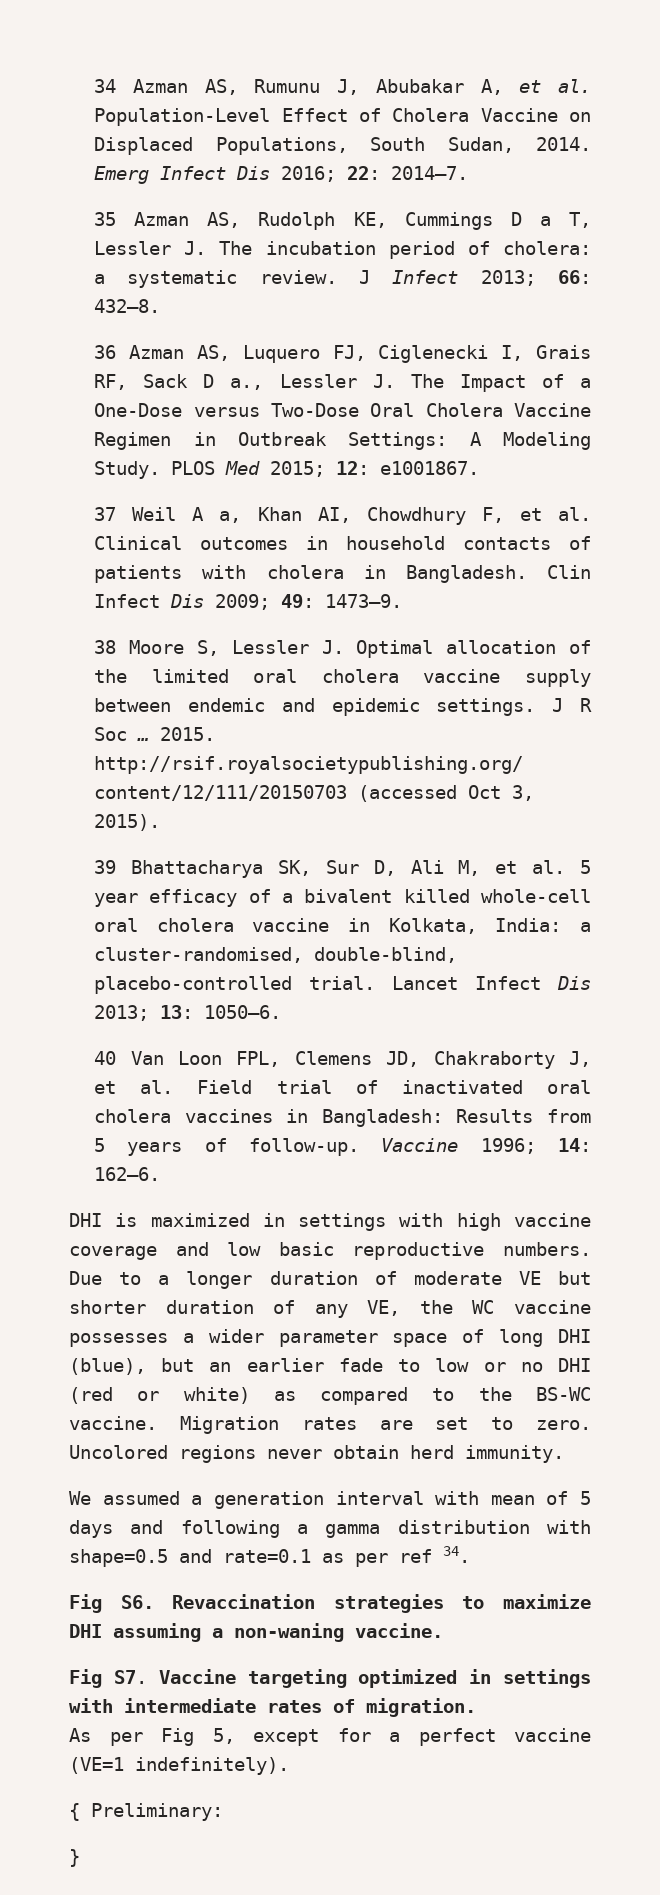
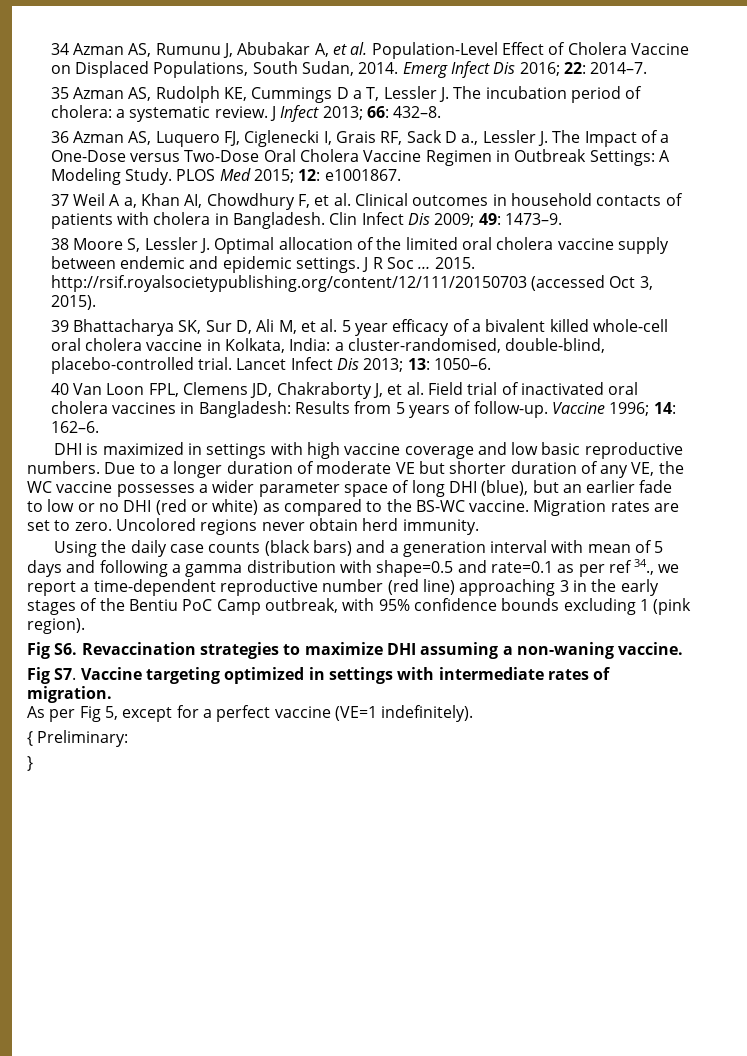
[69,1491,180,1505] We assumed -> [53,540,386,557] Using the daily case counts (black bars) and
[443,1546,470,1563] 34. -> [634,559,680,575] [27,579,659,596] [27,598,692,615] [27,618,85,634] 34., we report a time-dependent reproductive number (red line) approaching 3 in the early stages of the Bentiu PoC Camp outbreak, with 95% confidence bounds excluding 1 (pink region).

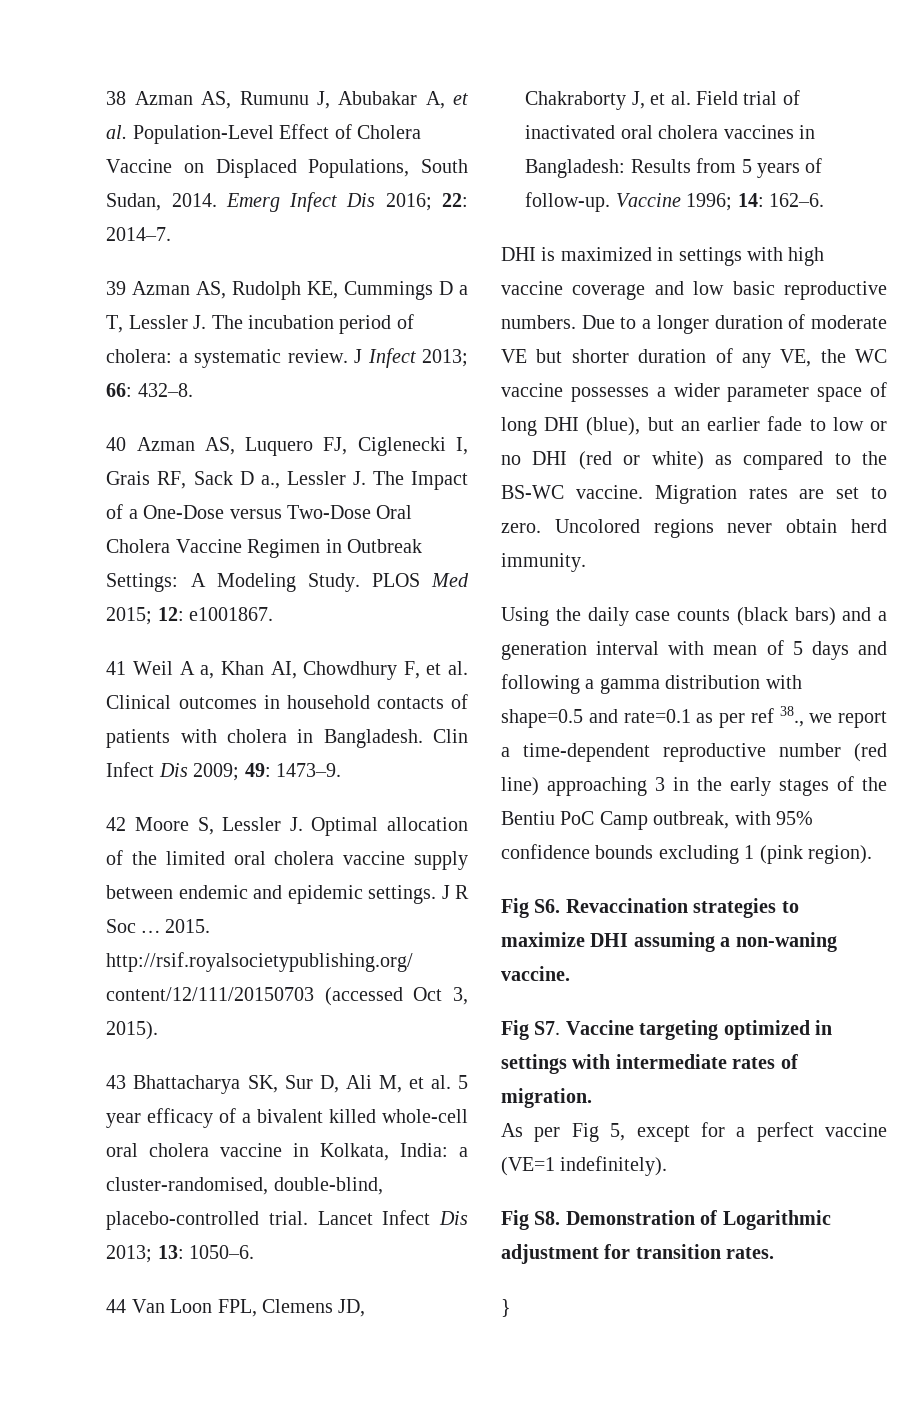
[50,43,69,55] 34 -> [106,91,127,105] 38
[50,87,69,99] 35 -> [106,281,127,295] 39
[50,131,69,143] 36 -> [106,437,127,451] 40
[50,194,69,206] 37 -> [106,661,127,675] 41
[50,238,69,250] 38 -> [106,817,127,831] 42
[50,320,69,332] 39 -> [106,1075,127,1089] 43
[50,383,69,395] 40 -> [106,1299,127,1313] 44
[634,559,655,575] 34., -> [779,706,804,727] 38.,
[27,730,129,747] { Preliminary: -> [501,1210,831,1230] [501,1244,775,1264] Fig S8. Demonstration of Logarithmic adjustment for transition rates.

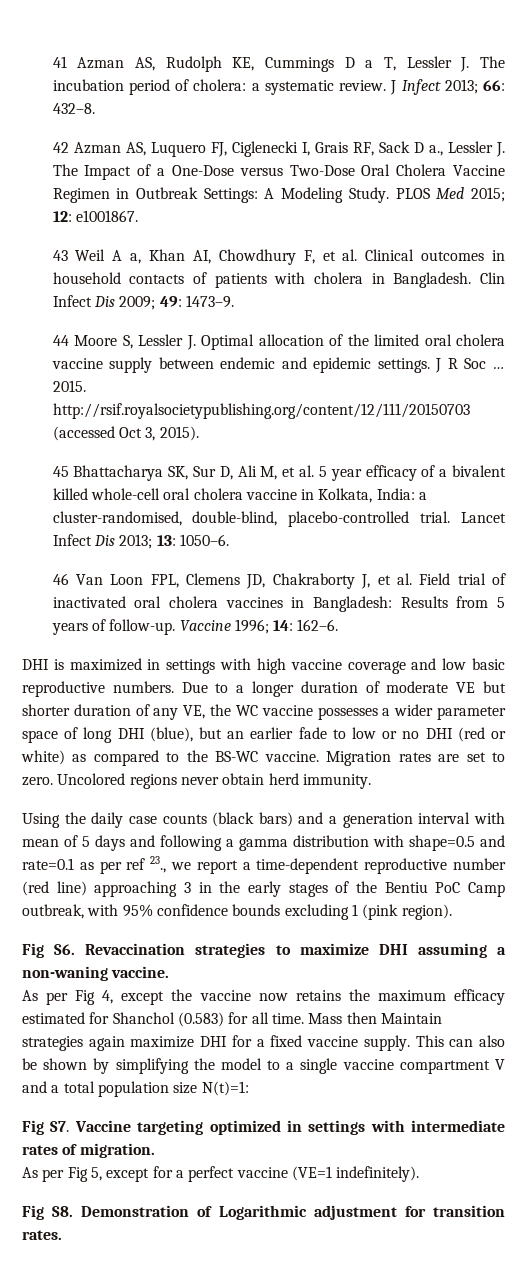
[106,91,469,109] [106,124,421,144] [106,159,468,178] [106,192,469,212] [106,227,172,241] [106,281,127,295] 38 Azman AS, Rumunu J, Abubakar A, et al. Population-Level Effect of Cholera Vaccine on Displaced Populations, South Sudan, 2014. Emerg Infect Dis 2016; 22: 2014–7. // 39 -> [52,56,67,68] 41
[106,437,127,451] 40 -> [52,142,69,153] 42
[106,661,127,675] 41 -> [52,250,68,261] 43
[106,817,127,831] 42 -> [52,335,69,346] 44
[106,1075,127,1089] 43 -> [52,466,69,477] 45
[106,1299,127,1313] 44 -> [52,573,69,585] 46
[779,706,804,727] 38., -> [150,856,167,873] 23.,
(570, 973) none -> [22,989,506,1005] [22,1012,442,1027] [22,1035,506,1051] [22,1058,506,1074] [22,1081,249,1097] // As per Fig 4, except the vaccine now retains the maximum efficacy estimated for Shanchol (0.583) for all time. Mass then Maintain strategies again maximize DHI for a fixed vaccine supply. This can also be shown by simplifying the model to a single vaccine compartment V and a total population size N(t)=1:
[501,1299,511,1317] // } -> (62, 1235) none

